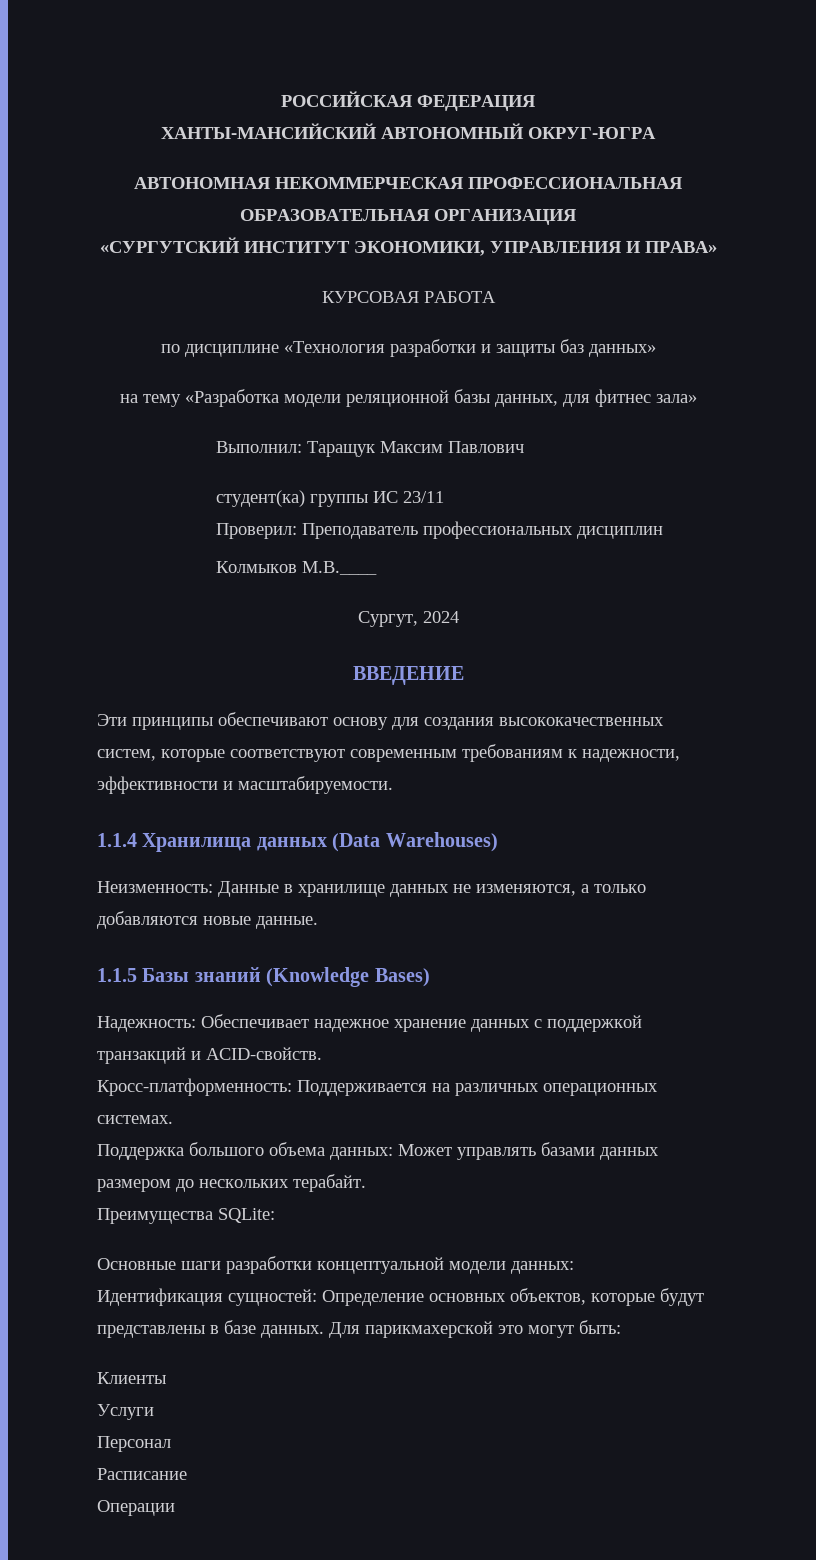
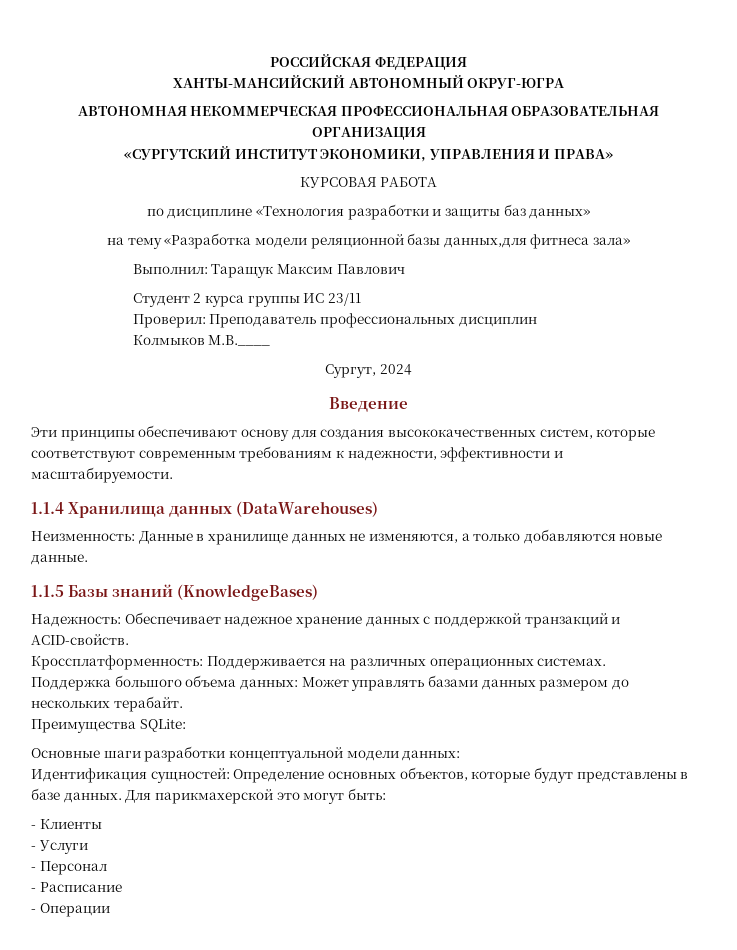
[494,389,651,407] данных, для фитнес -> [443,234,590,249] данных,для фитнеса
[216,490,306,507] студент(ка) -> [132,293,245,307] Студент 2 курса
[352,666,464,685] ВВЕДЕНИЕ -> [329,397,408,412] Введение
[332,832,498,852] (Data Warehouses) -> [236,501,379,517] (DataWarehouses)
[266,967,430,987] (Knowledge Bases) -> [177,584,319,601] (KnowledgeBases)
[97,1078,292,1096] Кросс-платформенность: -> [31,655,203,670] Кроссплатформенность:
(621, 1327) none -> [31,825,36,829] -
(166, 1378) none -> [31,846,36,850] -
(154, 1412) none -> [31,867,36,871] -
(171, 1444) none -> [31,888,36,892] -
(187, 1474) none -> [31,909,36,913] -

